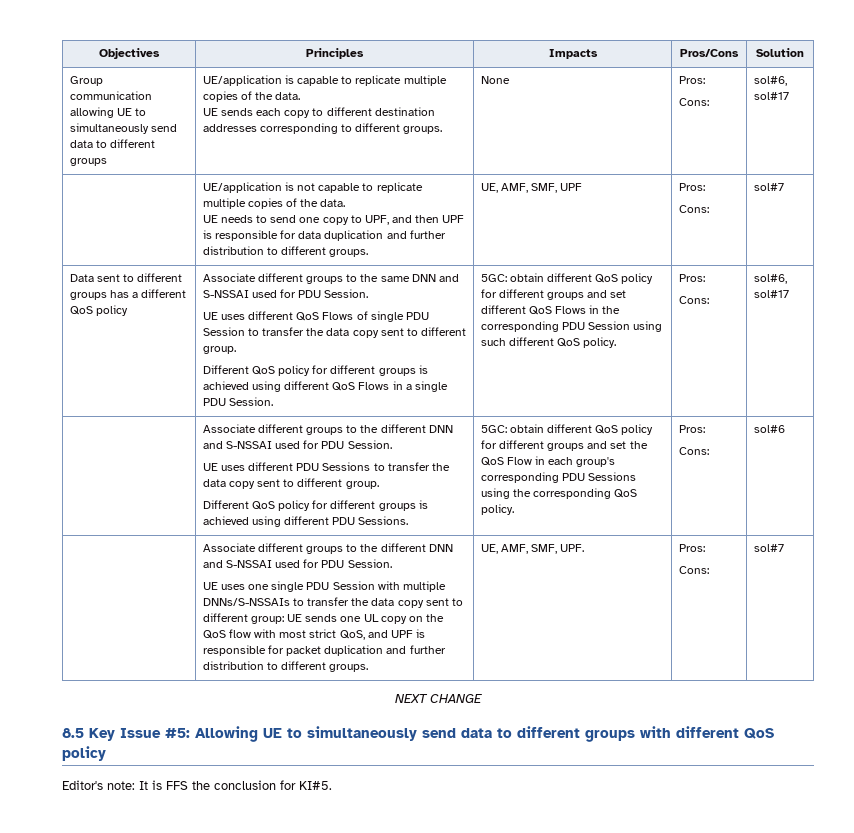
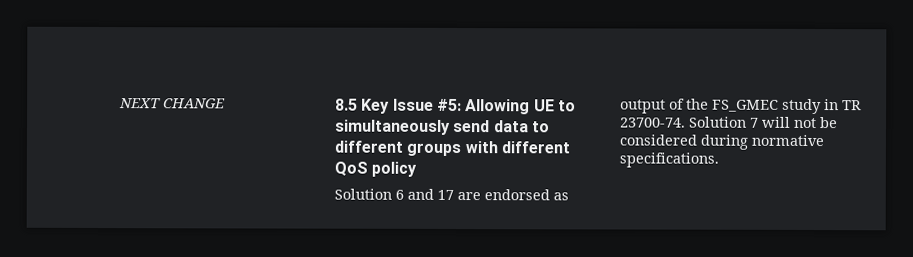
[99,48,160,59] [306,48,364,59] [548,49,598,59] [680,49,739,57] [756,48,804,57] [69,76,103,86] [69,91,152,100] [69,107,147,118] [69,123,178,134] [69,139,156,148] [69,158,107,166] [202,75,447,86] [202,91,301,102] [202,107,435,118] [202,123,443,134] [480,76,510,84] [678,76,705,84] [678,98,709,106] [753,76,787,86] [753,92,789,100] [202,182,423,193] [202,198,346,209] [202,215,465,225] [202,230,446,241] [202,246,369,257] [480,183,583,193] [678,183,705,191] [678,205,709,213] [753,183,784,191] [69,273,183,282] [69,289,187,300] [69,305,129,316] [202,273,459,284] [202,289,369,298] [202,311,429,322] [202,327,466,338] [202,346,236,354] [202,365,428,376] [202,381,448,392] [202,397,274,406] [480,273,654,284] [480,289,627,300] [480,305,621,315] [480,321,663,332] [480,337,617,348] [678,274,705,282] [678,296,709,304] [753,274,787,284] [753,290,789,298] [202,424,453,435] [202,440,392,449] [202,462,450,471] [202,478,379,489] [202,500,428,511] [202,516,409,527] [480,424,654,435] [480,440,648,451] [480,456,616,467] [480,472,637,483] [480,488,638,499] [480,504,514,515] [678,425,705,433] [678,447,709,455] [753,425,785,433] [202,543,453,554] [202,559,392,568] [202,581,446,592] [202,597,463,608] [202,613,444,624] [202,629,425,640] [202,645,446,656] [202,661,369,672] [480,544,585,554] [678,544,705,552] [678,566,709,574] [753,544,784,552] Objectives | Principles | Impacts | Pros/Cons | Solution // Group communication allowing UE to simultaneously send data to different groups | UE/application is capable to replicate multiple copies of the data. // UE sends each copy to different destination addresses corresponding to different groups. | None | Pros: // Cons: | sol#6, sol#17 // | UE/application is not capable to replicate multiple copies of the data. // UE needs to send one copy to UPF, and then UPF is responsible for data duplication and further distribution to different groups. | UE, AMF, SMF, UPF | Pros: // Cons: | sol#7 // Data sent to different groups has a different QoS policy | Associate different groups to the same DNN and S-NSSAI used for PDU Session. // UE uses different QoS Flows of single PDU Session to transfer the data copy sent to different group. // Different QoS policy for different groups is achieved using different QoS Flows in a single PDU Session. | 5GC: obtain different QoS policy for different groups and set different QoS Flows in the corresponding PDU Session using such different QoS policy. | Pros: // Cons: | sol#6, sol#17 // | Associate different groups to the different DNN and S-NSSAI used for PDU Session. // UE uses different PDU Sessions to transfer the data copy sent to different group. // Different QoS policy for different groups is achieved using different PDU Sessions. | 5GC: obtain different QoS policy for different groups and set the QoS Flow in each group's corresponding PDU Sessions using the corresponding QoS policy. | Pros: // Cons: | sol#6 // | Associate different groups to the different DNN and S-NSSAI used for PDU Session. // UE uses one single PDU Session with multiple DNNs/S-NSSAIs to transfer the data copy sent to different group: UE sends one UL copy on the QoS flow with most strict QoS, and UPF is responsible for packet duplication and further distribution to different groups. | UE, AMF, SMF, UPF. | Pros: // Cons: | sol#7 // -> (118, 103) none
[62,780,332,790] Editor's note: It is FFS the conclusion for KI#5. -> [334,188,569,201] [620,98,862,115] [620,116,838,129] [619,134,824,150] [619,152,719,168] Solution 6 and 17 are endorsed as output of the FS_GMEC study in TR 23700-74. Solution 7 will not be considered during normative specifications.

